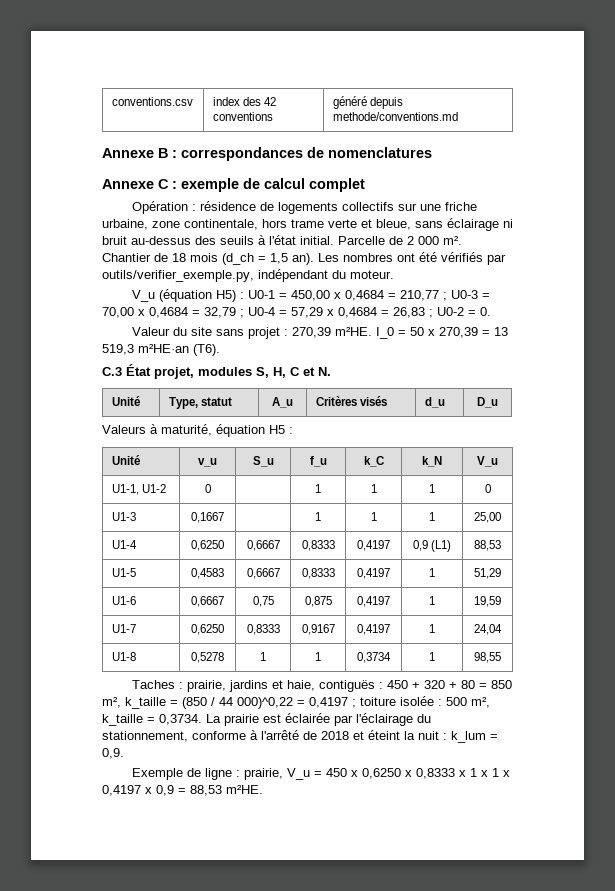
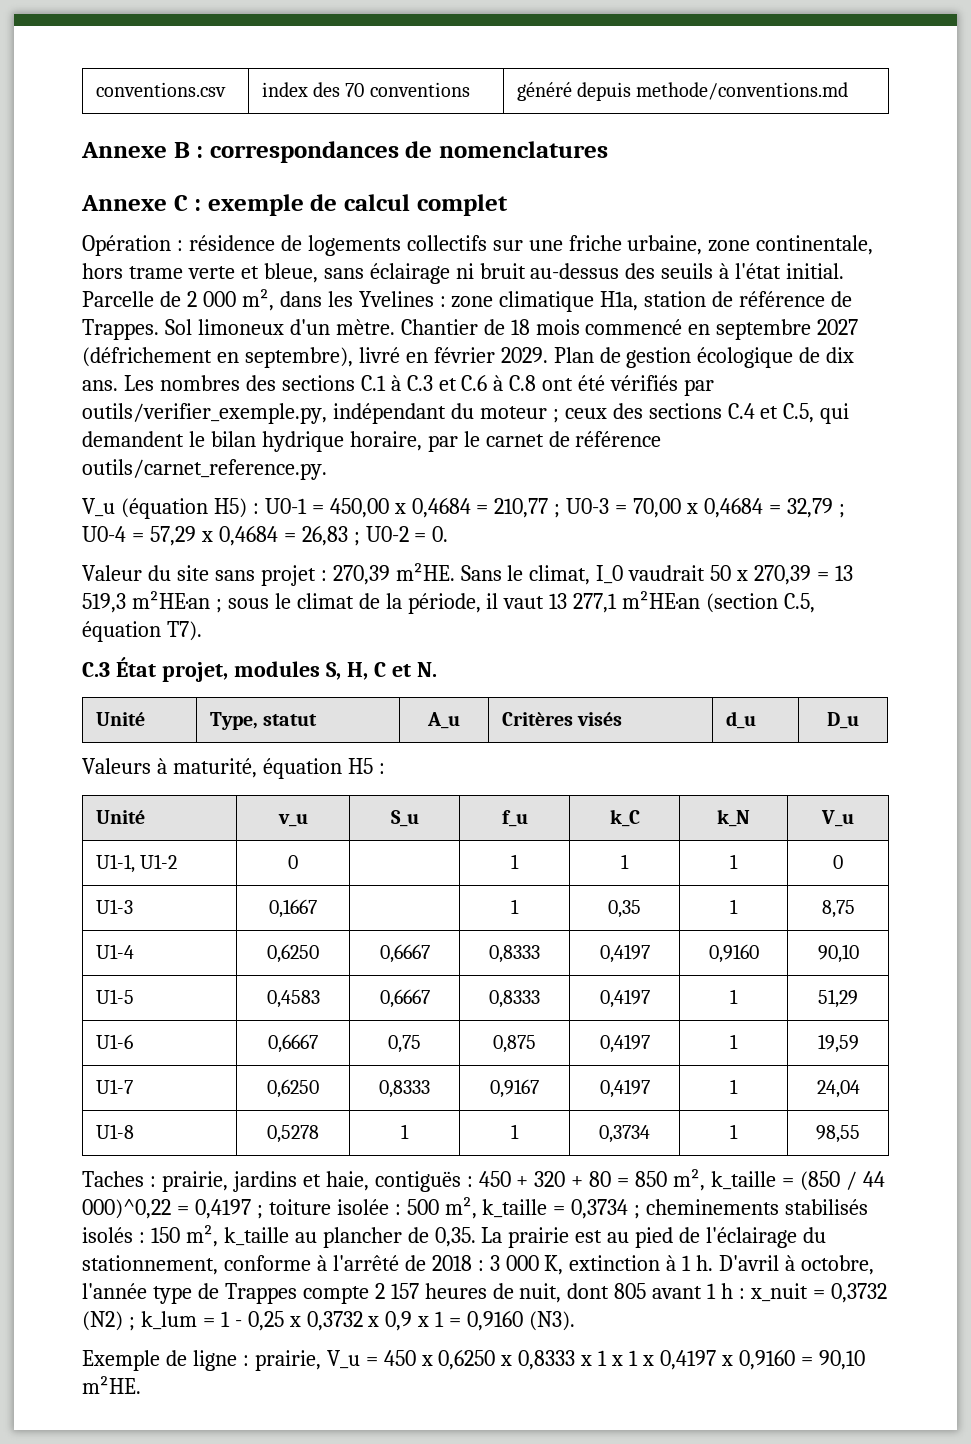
[264,97,277,106] 42 -> [345,83,365,97] 70
[443,236,462,245] [102,253,393,265] m². Chantier de 18 mois (d_ch = 1,5 an). Les nombres -> [241,289,853,312] [82,319,859,340] [82,347,855,368] [82,375,537,391] m², dans les Yvelines : zone climatique H1a, station de référence de Trappes. Sol limoneux d'un mètre. Chantier de 18 mois commencé en septembre 2027 (défrichement en septembre), livré en février 2029. Plan de gestion écologique de dix ans. Les nombres des sections C.1 à C.3 et C.6 à C.8
[350,270,394,279] moteur. -> [479,403,850,424] [82,431,662,452] [82,459,327,480] moteur ; ceux des sections C.4 et C.5, qui demandent le bilan hydrique horaire, par le carnet de référence outils/carnet_reference.py.
[375,327,406,339] I_0 = -> [460,565,706,585] Sans le climat, I_0 vaudrait
[193,344,220,356] (T6). -> [215,591,816,614] [82,621,202,642] ; sous le climat de la période, il vaut 13 277,1 m²HE·an (section C.5, équation T7).
[370,512,377,521] [429,512,435,521] [474,512,501,523] 1 | 1 | 25,00 -> [608,900,641,918] [730,899,738,914] [821,900,855,918] 0,35 | 1 | 8,75
[412,540,452,552] [474,540,501,551] 0,9 (L1) | 88,53 -> [708,944,759,963] [817,944,859,963] 0,9160 | 90,10
[159,713,353,726] 0,3734. La prairie est éclairée par -> [571,1199,869,1219] [82,1225,701,1248] 0,3734 ; cheminements stabilisés isolés : 150 m², k_taille au plancher de 0,35. La prairie est au pied de
[353,730,498,743] [102,748,124,759] et éteint la nuit : k_lum = 0,9. -> [477,1255,875,1275] [82,1283,887,1304] [82,1311,576,1331] : 3 000 K, extinction à 1 h. D'avril à octobre, l'année type de Trappes compte 2 157 heures de nuit, dont 805 avant 1 h : x_nuit = 0,3732 (N2) ; k_lum = 1 - 0,25 x 0,3732 x 0,9 x 1 = 0,9160 (N3).
[156,785,222,796] 0,9 = 88,53 -> [738,1350,865,1370] 0,9160 = 90,10

